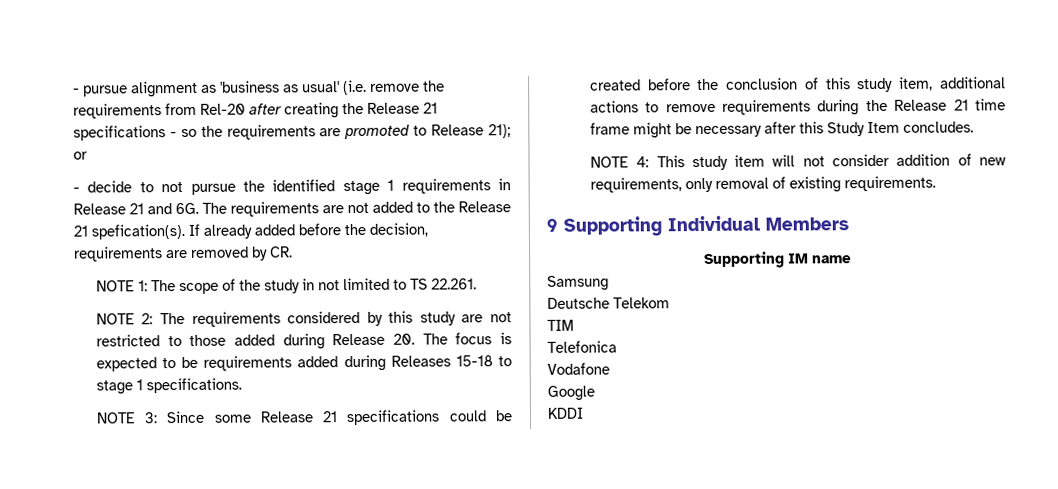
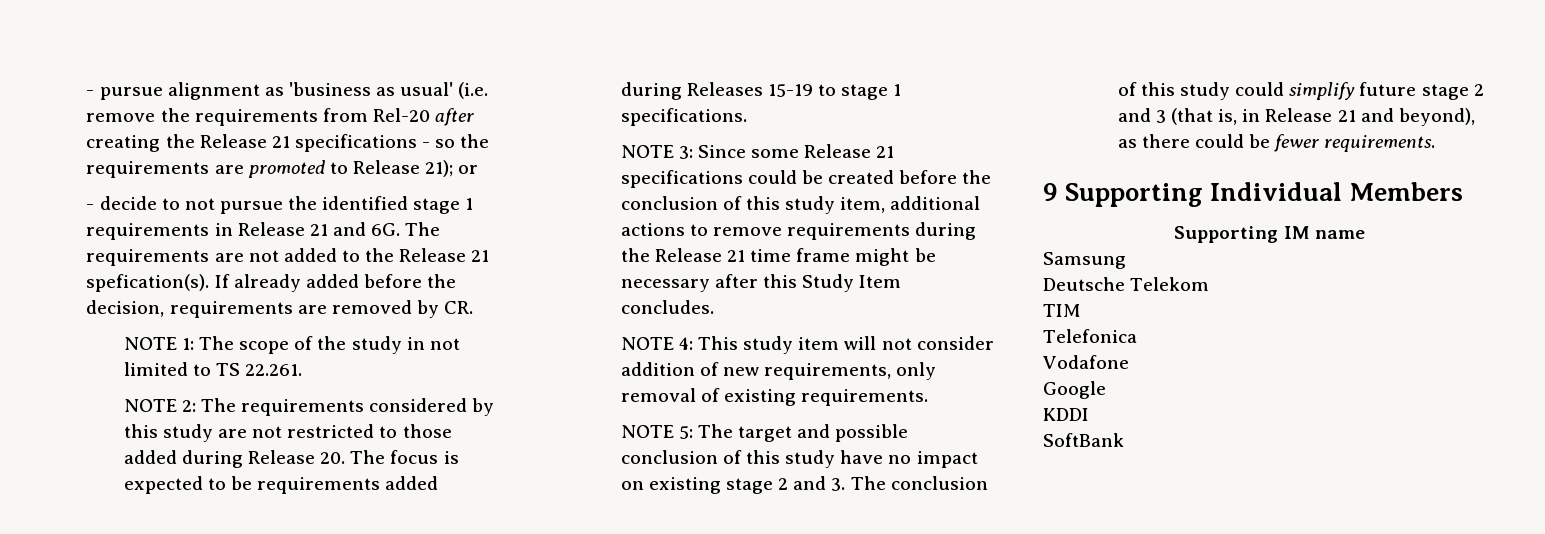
[455,355,493,367] 15-18 -> [768,84,814,97] 15-19
(936, 183) none -> [620,424,909,442] [620,450,978,468] [620,476,988,494] [1117,82,1484,100] [1117,108,1475,126] [1117,134,1436,152] // NOTE 5: The target and possible conclusion of this study have no impact on existing stage 2 and 3. The conclusion of this study could simplify future stage 2 and 3 (that is, in Release 21 and beyond), as there could be fewer requirements.
(584, 413) none -> [1043,433,1124,447] // SoftBank

